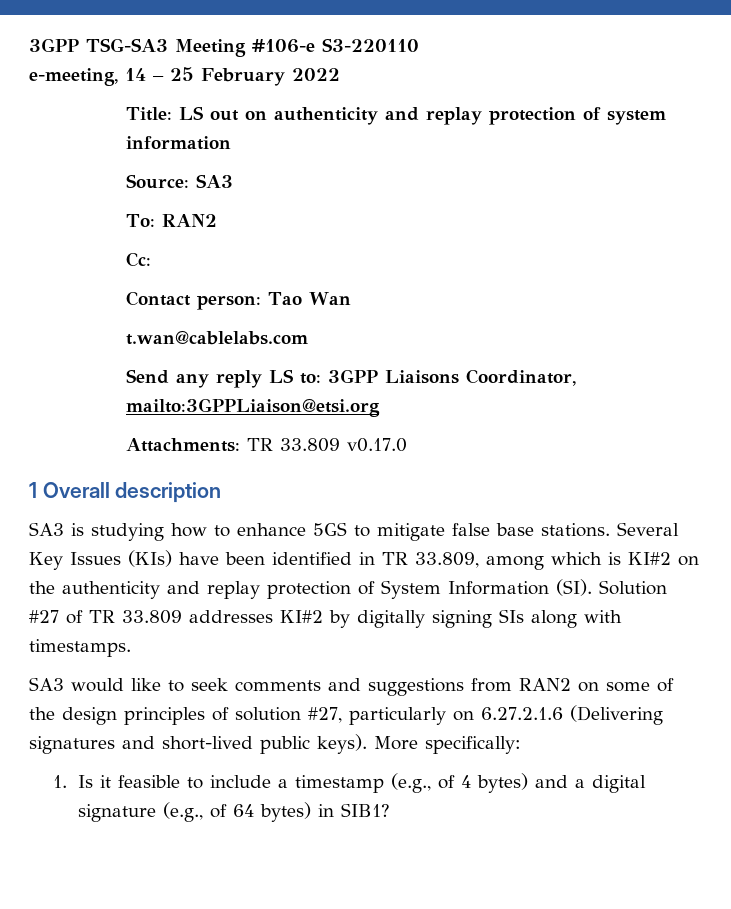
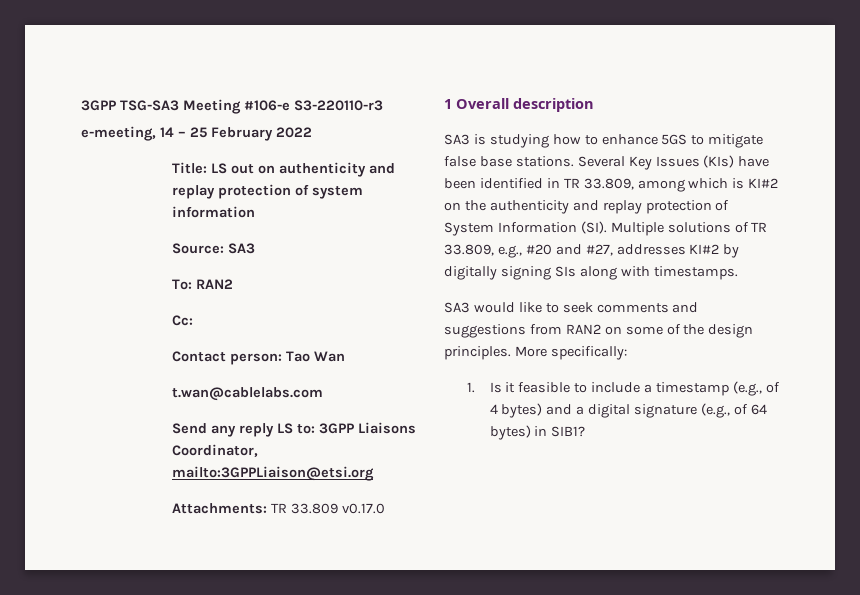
[322,38,419,52] S3-220110 -> [293,100,383,111] S3-220110-r3
[599,580,667,595] [29,610,182,624] Solution #27 of TR 33.809 -> [610,222,768,236] [444,244,613,258] Multiple solutions of TR 33.809, e.g., #20 and #27,
[124,705,663,725] [29,734,367,754] principles of solution #27, particularly on 6.27.2.1.6 (Delivering signatures and short-lived public keys). -> [444,346,511,360] principles.

